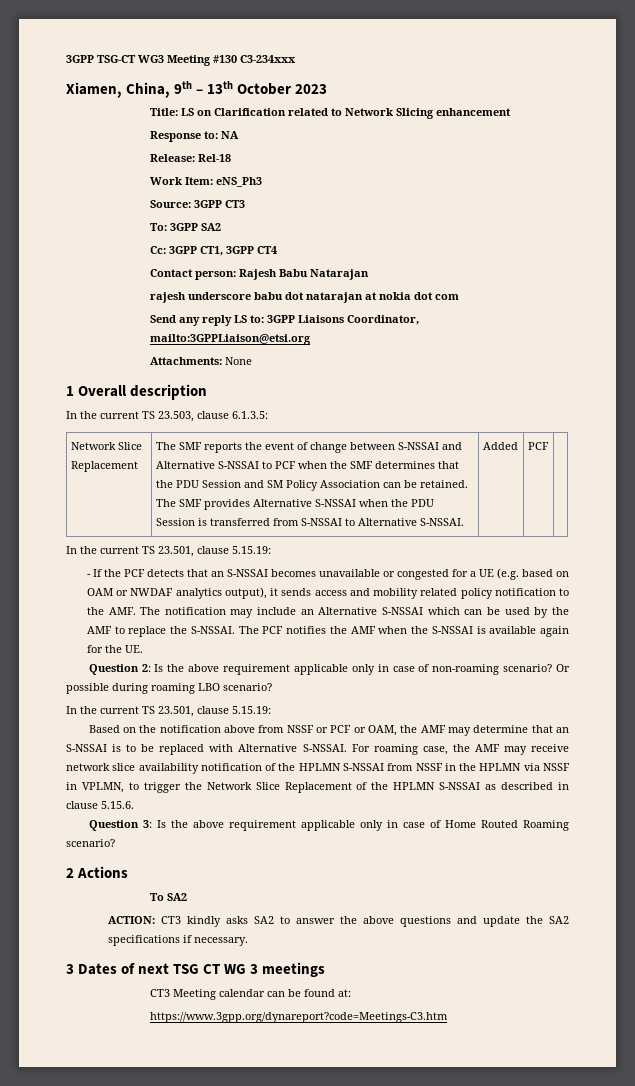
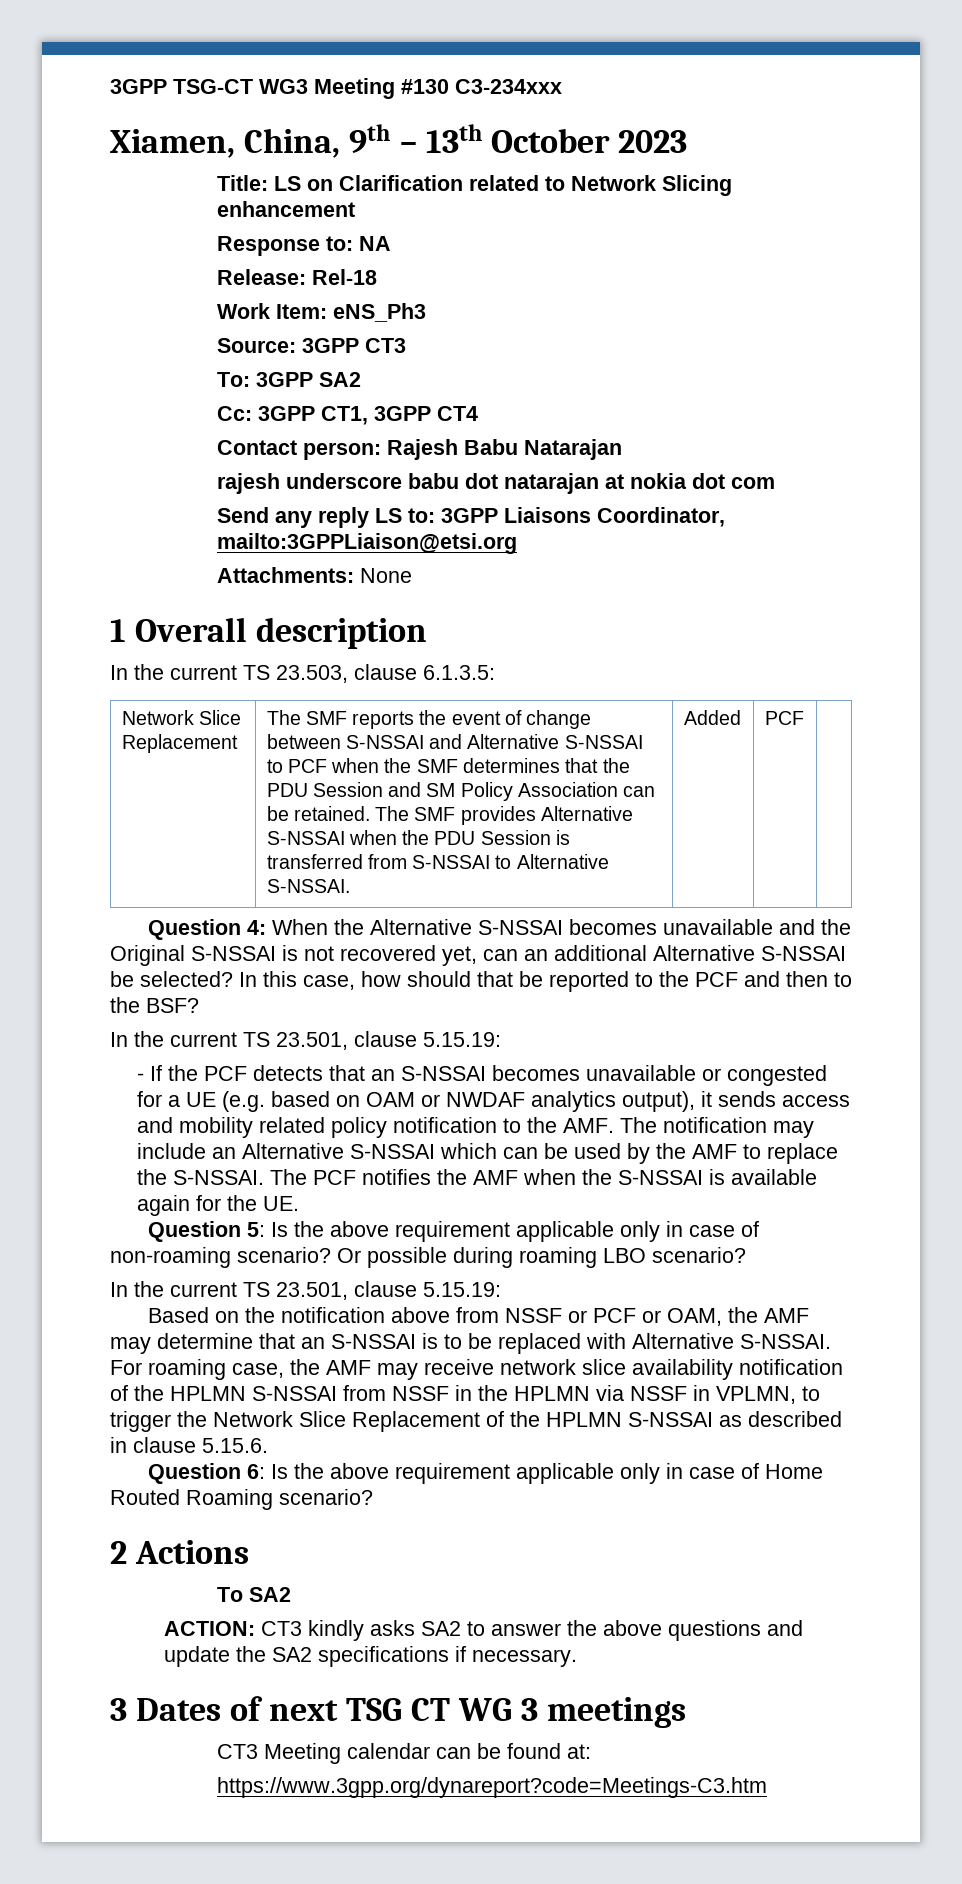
(549, 446) none -> [148,919,852,940] [110,945,846,966] [110,971,852,992] [110,997,199,1013] // Question 4: When the Alternative S-NSSAI becomes unavailable and the Original S-NSSAI is not recovered yet, can an additional Alternative S-NSSAI be selected? In this case, how should that be reported to the PCF and then to the BSF?
[141,664,151,672] 2: -> [247,1222,266,1237] 5:
[142,820,152,828] 3: -> [247,1464,266,1479] 6:

